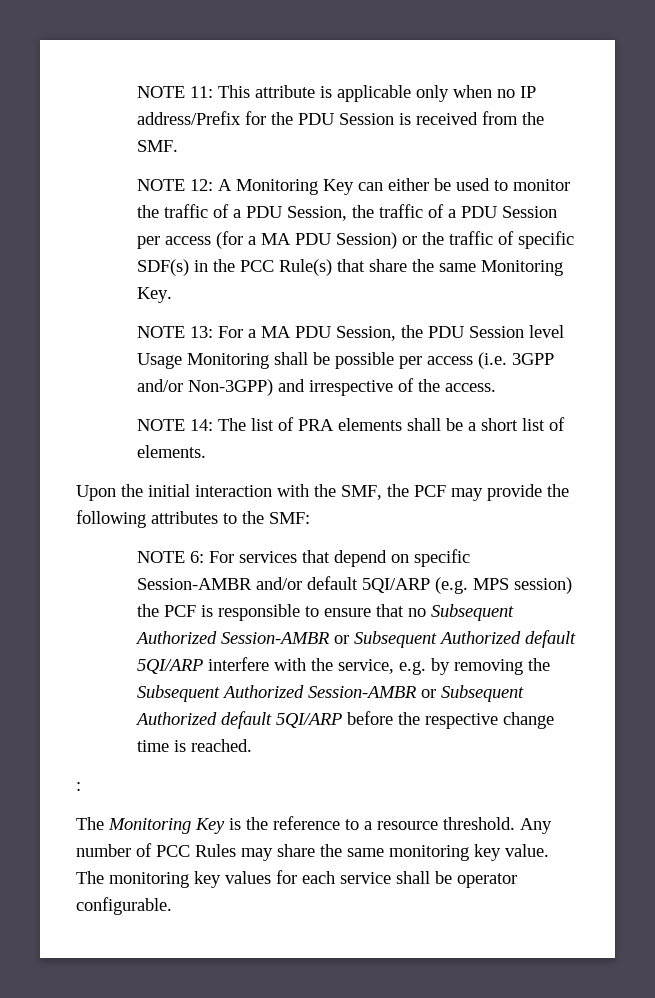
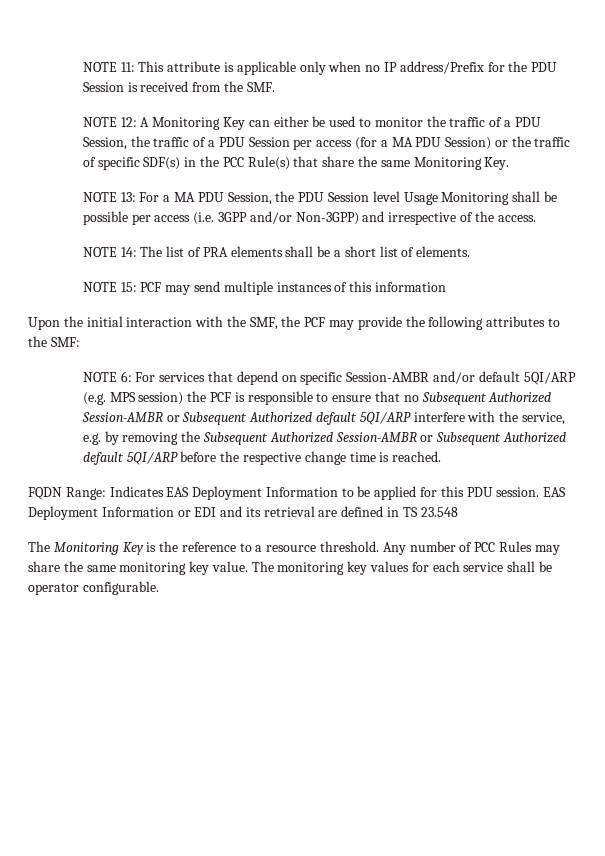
(207, 451) none -> [82,281,446,295] // NOTE 15: PCF may send multiple instances of this information
[76,782,81,791] : -> [28,486,567,500] [28,506,458,520] FQDN Range: Indicates EAS Deployment Information to be applied for this PDU session. EAS Deployment Information or EDI and its retrieval are defined in TS 23.548

